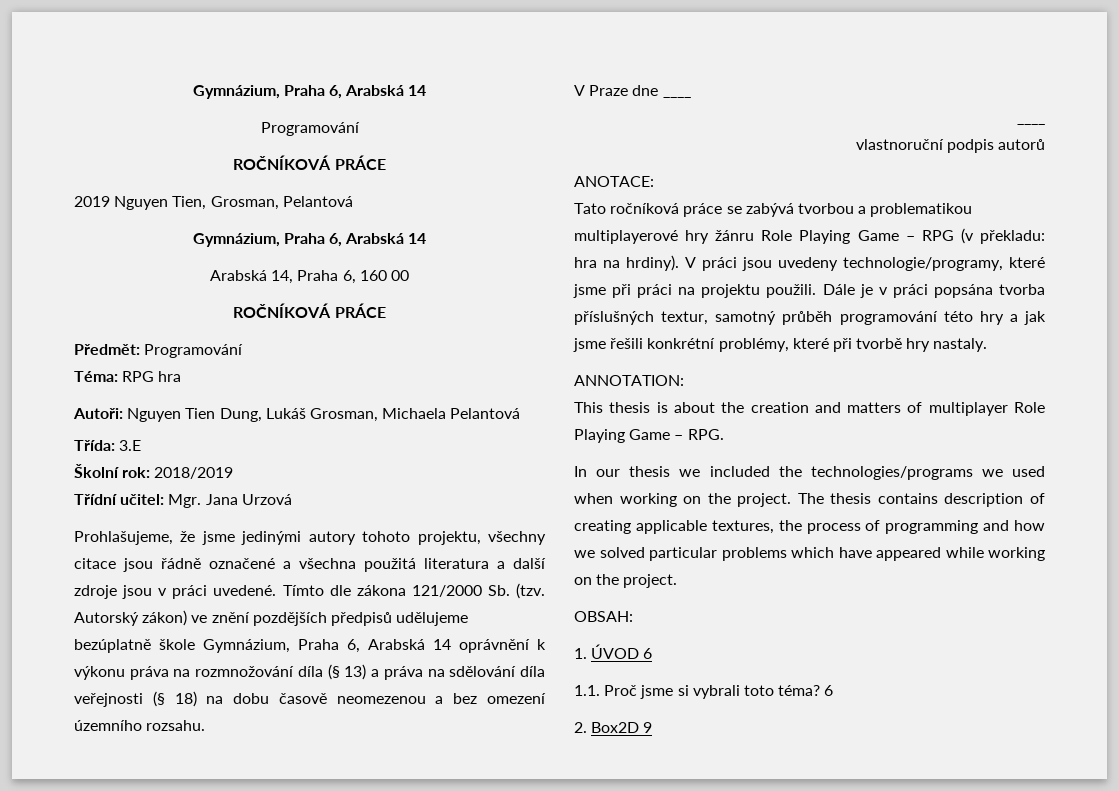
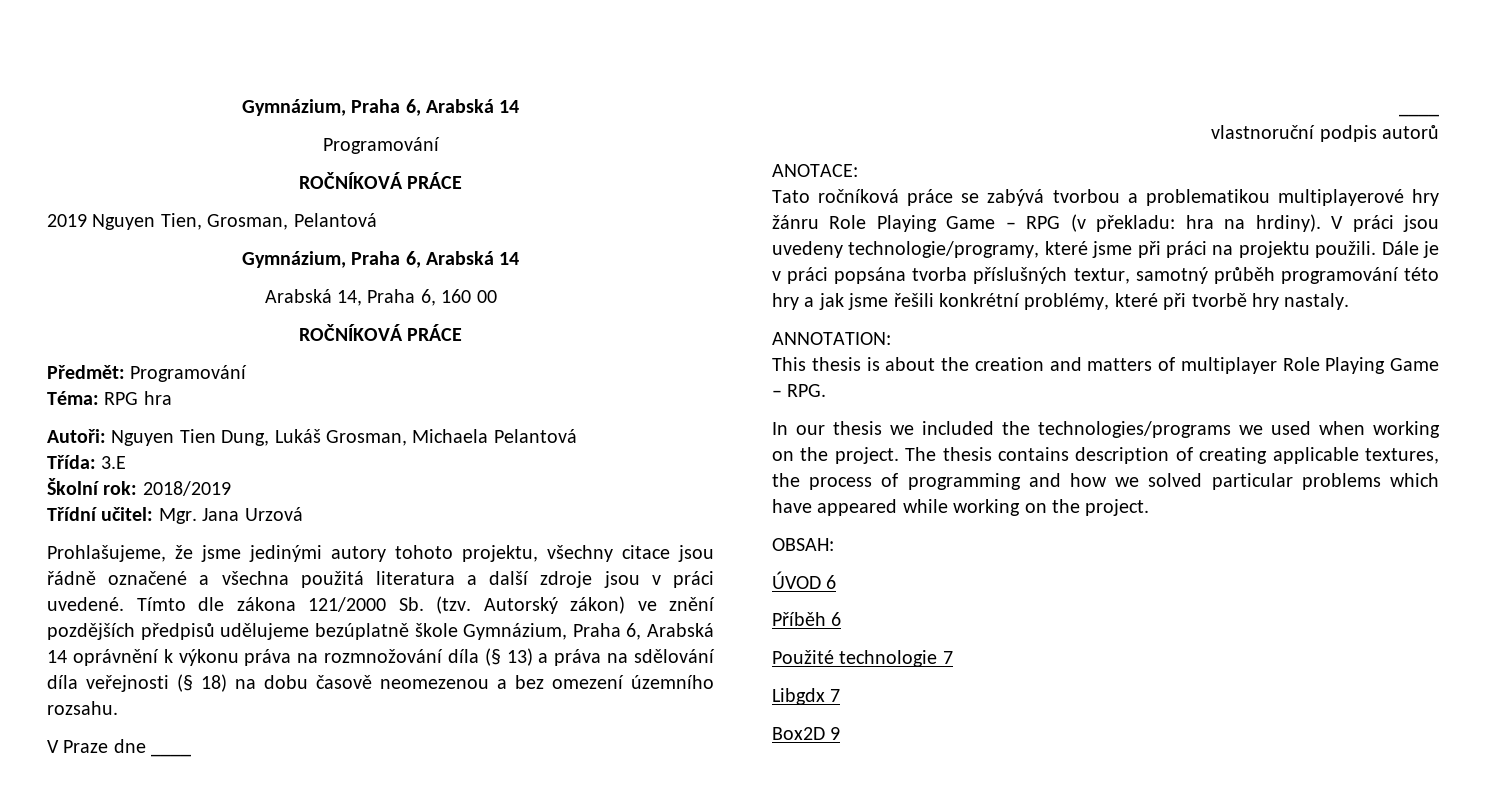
[574,648,587,659] 1. -> (834, 544) none
[574,685,834,699] [574,722,587,733] 1.1. Proč jsme si vybrali toto téma? 6 // 2. -> [772,612,842,626] [772,650,953,667] [772,688,841,705] Příběh 6 // Použité technologie 7 // Libgdx 7 //

